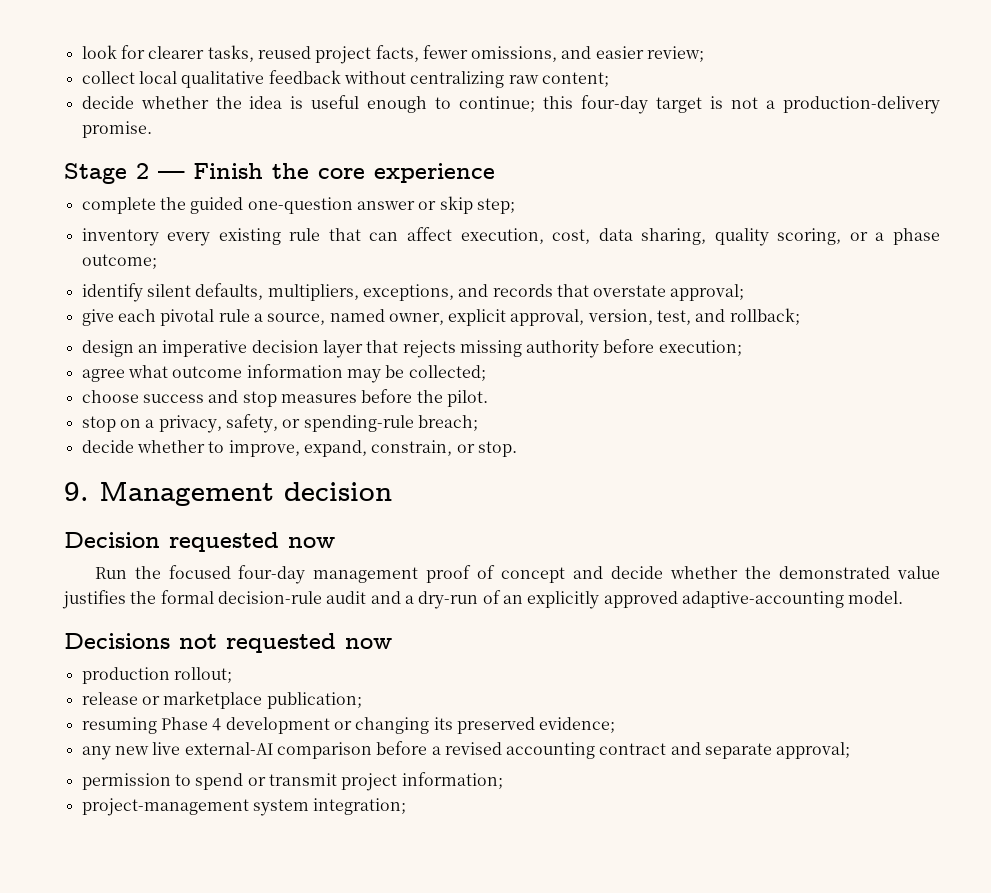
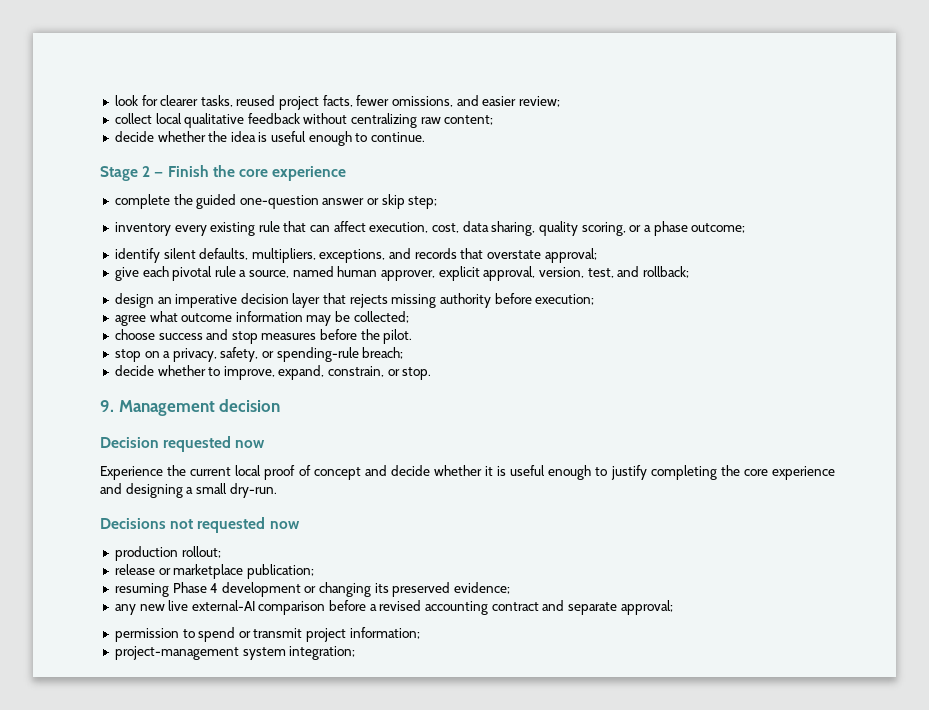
[459,95,941,114] [81,121,152,138] continue; this four-day target is not a production-delivery promise. -> [371,132,426,142] continue.
[388,313,444,325] owner, -> [337,266,436,281] human approver,
[94,565,419,584] Run the focused four-day management -> [100,465,262,480] Experience the current local
[745,566,941,579] [62,590,904,609] the demonstrated value justifies the formal decision-rule audit and a dry-run of an explicitly approved adaptive-accounting model. -> [485,465,835,480] [100,483,277,498] it is useful enough to justify completing the core experience and designing a small dry-run.

